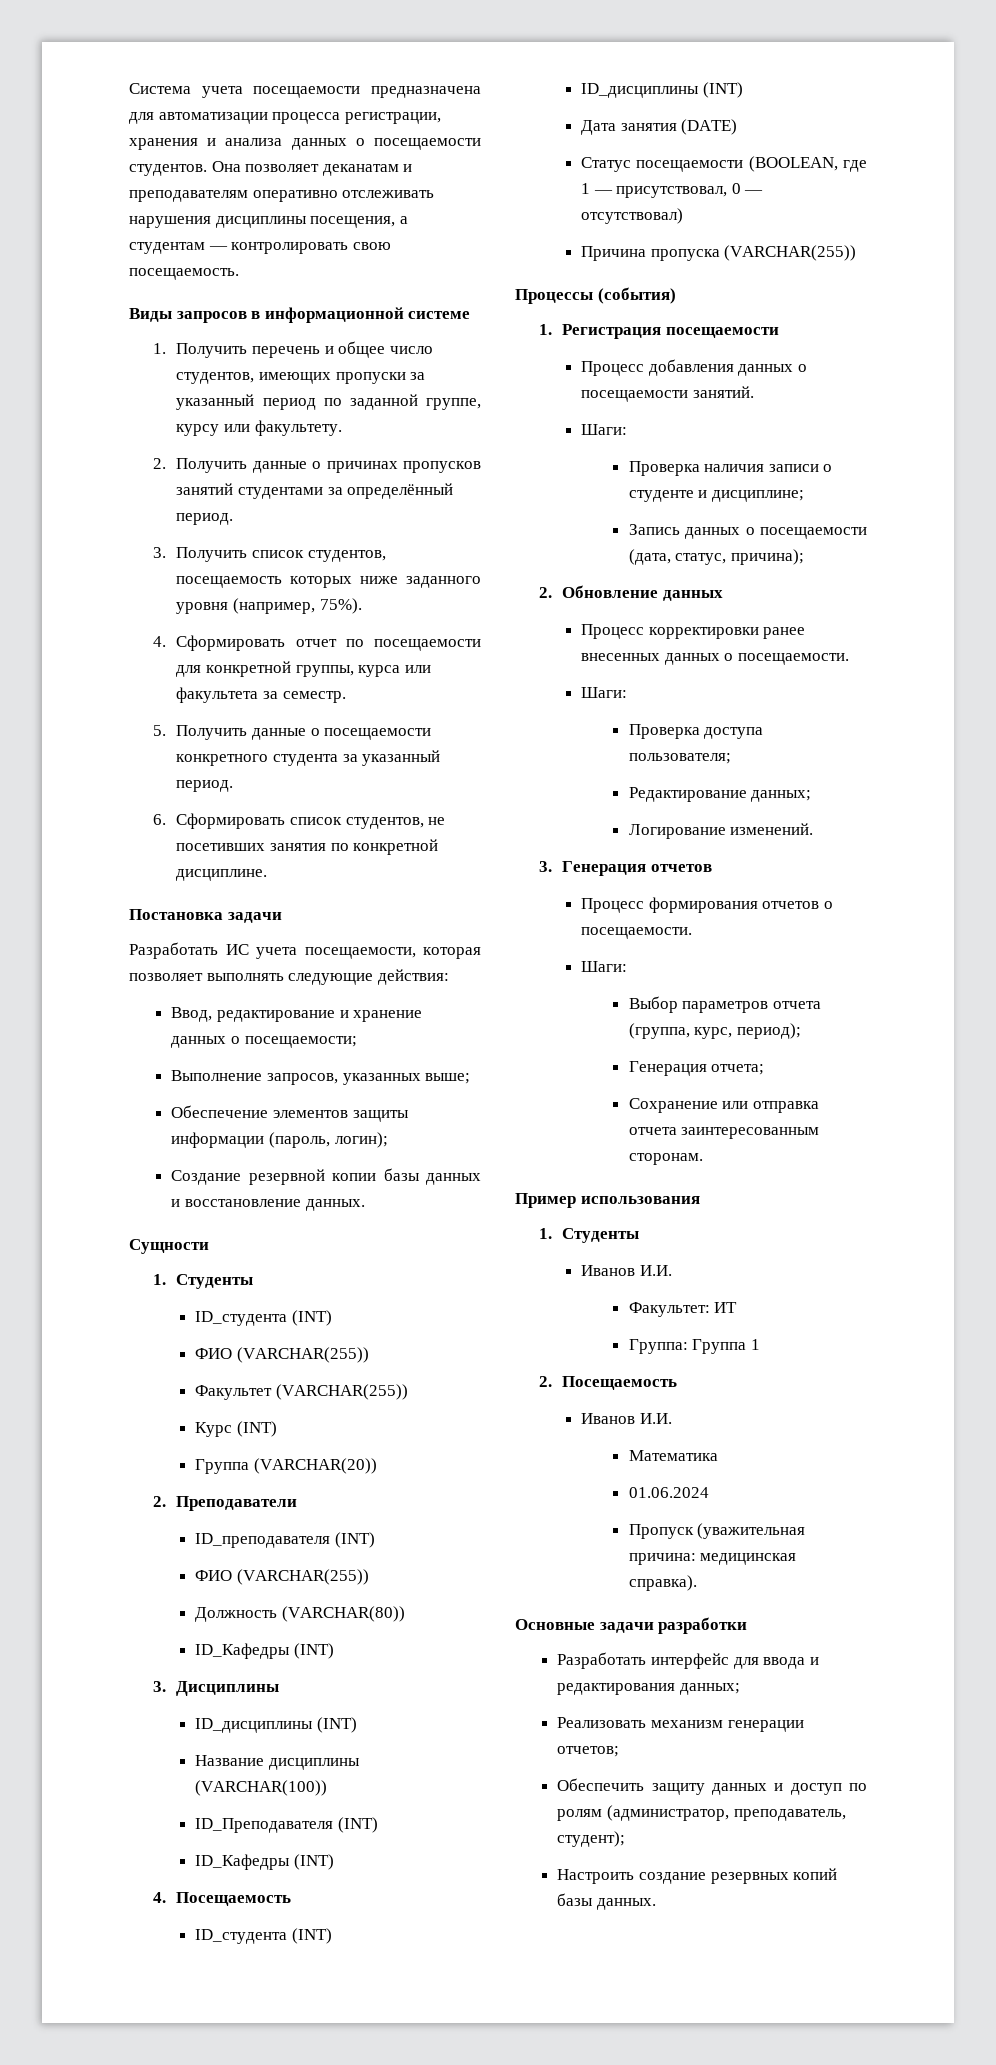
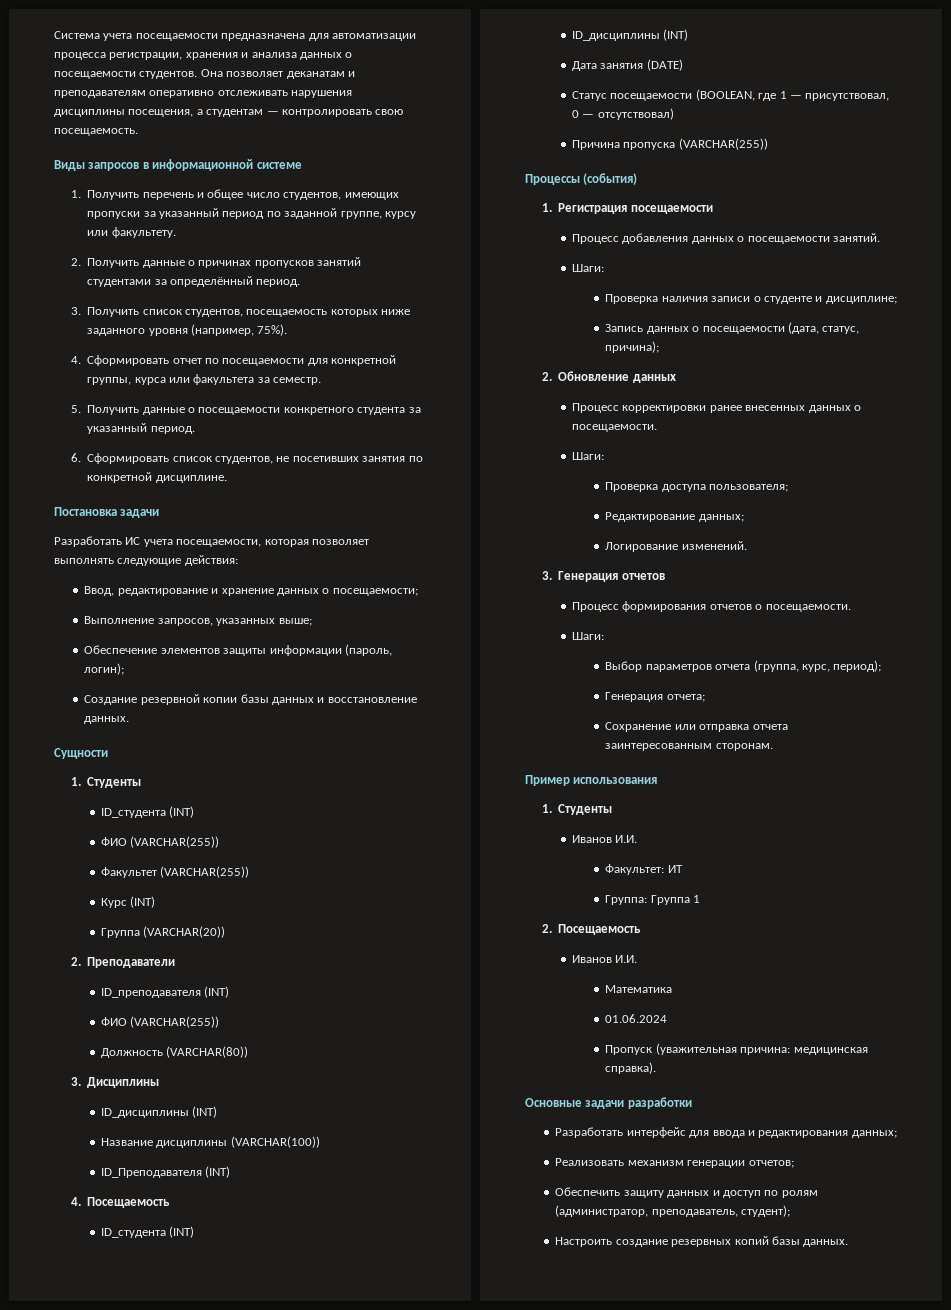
[195,1643,334,1659] // ID_Кафедры (INT) -> (249, 1052) none
[195,1854,334,1870] // ID_Кафедры (INT) -> (231, 1172) none

